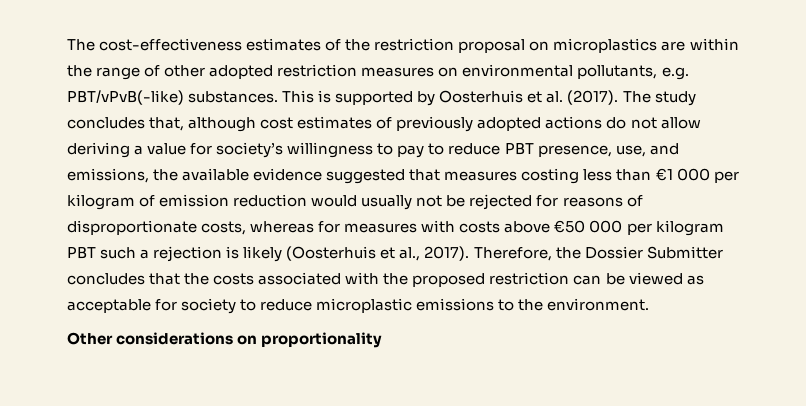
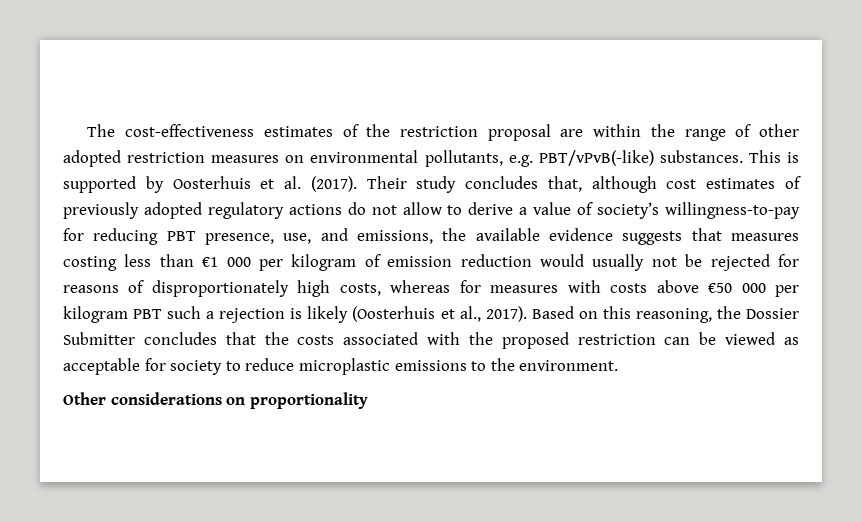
[529,38,658,53] on microplastics -> (551, 132) none
[622,91,651,103] The -> [366,176,407,189] Their
(542, 124) none -> [207,202,284,219] regulatory
[67,142,501,158] deriving a value for society’s willingness to pay to reduce -> [447,202,800,219] [63,228,159,245] to derive a value of society’s willingness-to-pay for reducing
[326,169,406,184] suggested -> [622,231,683,245] suggests
[67,220,197,235] disproportionate -> [151,280,331,297] disproportionately high
[473,247,552,261] Therefore, -> [531,306,712,323] Based on this reasoning,

